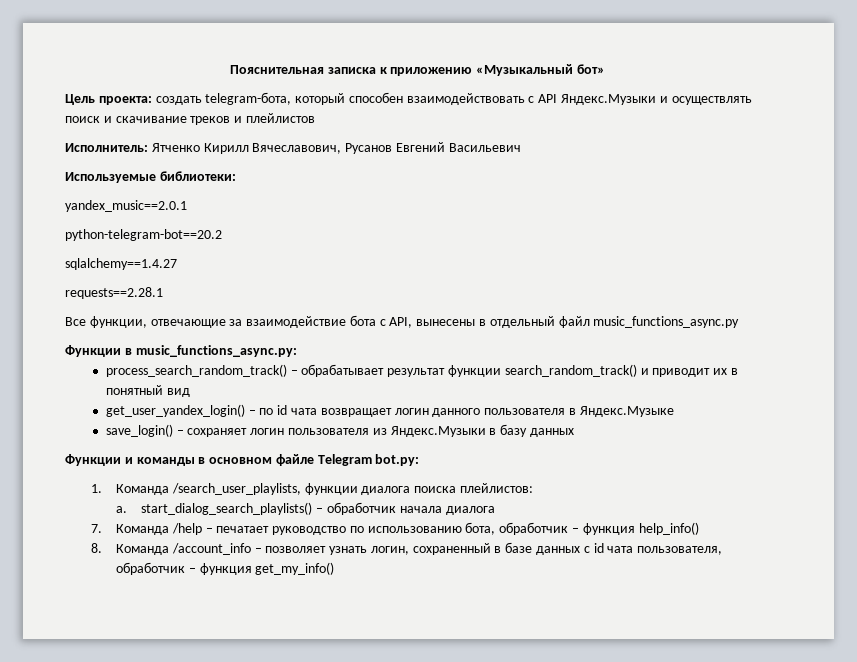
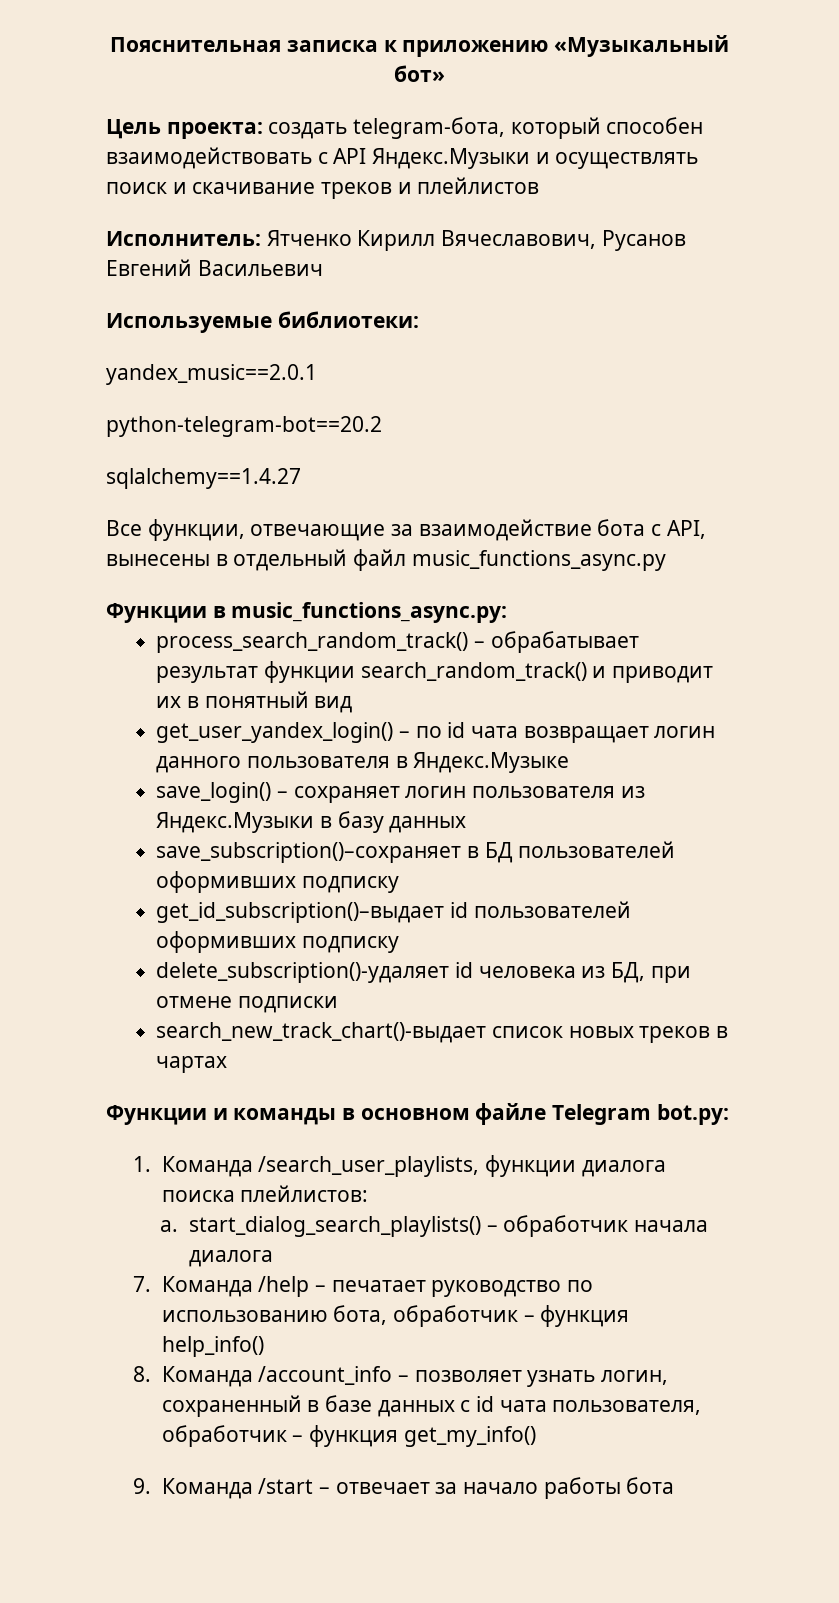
[65,287,163,299] // requests==2.28.1 -> (301, 478) none
(574, 432) none -> [156,841,676,863] [156,871,399,893] [156,901,631,923] [156,931,399,953] [156,962,691,983] [156,996,338,1013] [156,1022,728,1043] [156,1056,228,1073] // save_subscription()–сохраняет в БД пользователей оформивших подписку // get_id_subscription()–выдает id пользователей оформивших подписку // delete_subscription()-удаляет id человека из БД, при отмене подписки // search_new_track_chart()-выдает список новых треков в чартах
(335, 568) none -> [133,1477,675,1499] // 9. Команда /start – отвечает за начало работы бота

